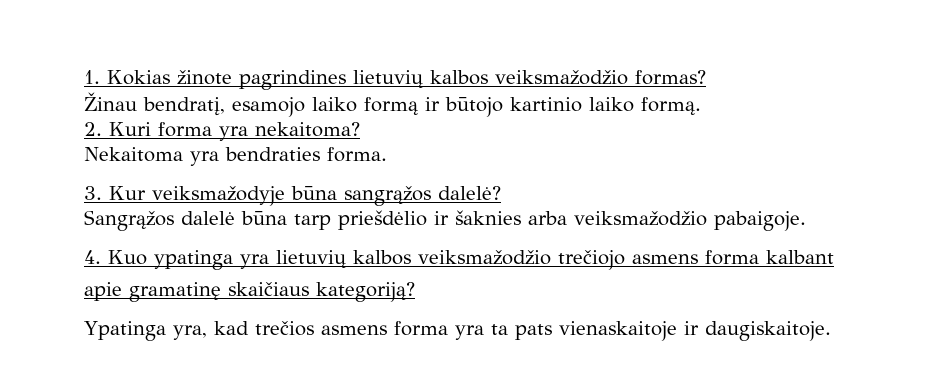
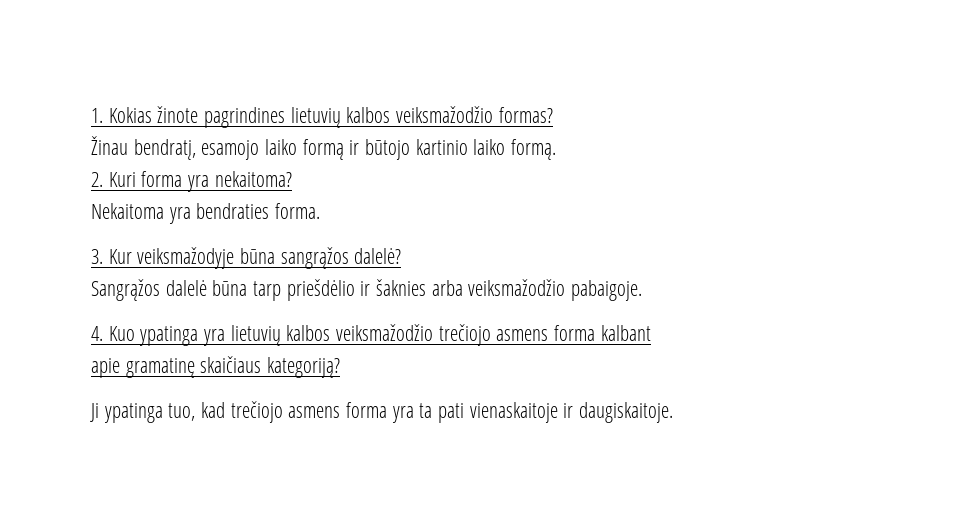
[84,321,314,341] Ypatinga yra, kad trečios -> [90,401,283,423] Ji ypatinga tuo, kad trečiojo
[514,324,552,340] pats -> [438,403,465,423] pati

